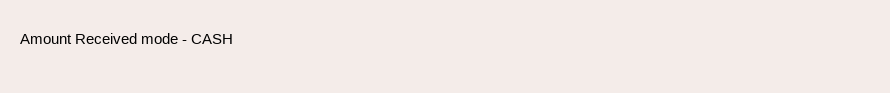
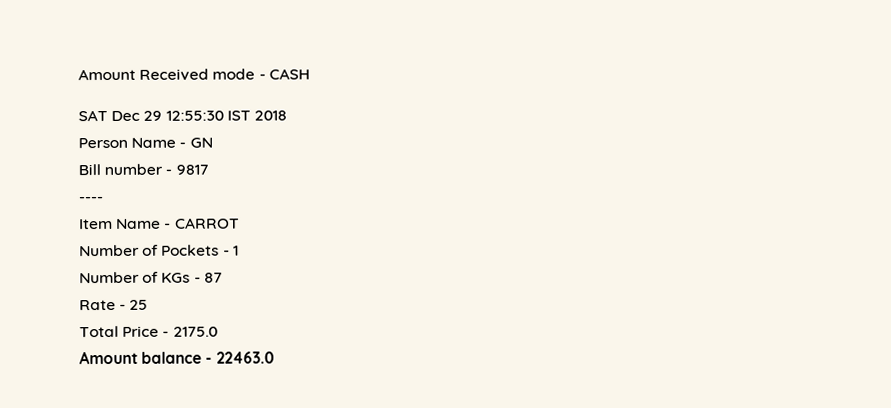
(234, 39) none -> [78,110,287,122] [78,137,213,149] [78,163,209,176] [78,196,103,203] [79,217,240,230] [79,244,239,257] [79,271,223,284] [79,299,149,311] [79,325,218,338] [79,350,275,365] // SAT Dec 29 12:55:30 IST 2018 // Person Name - GN // Bill number - 9817 // ---- // Item Name - CARROT // Number of Pockets - 1 // Number of KGs - 87 // Rate - 25 // Total Price - 2175.0 // Amount balance - 22463.0

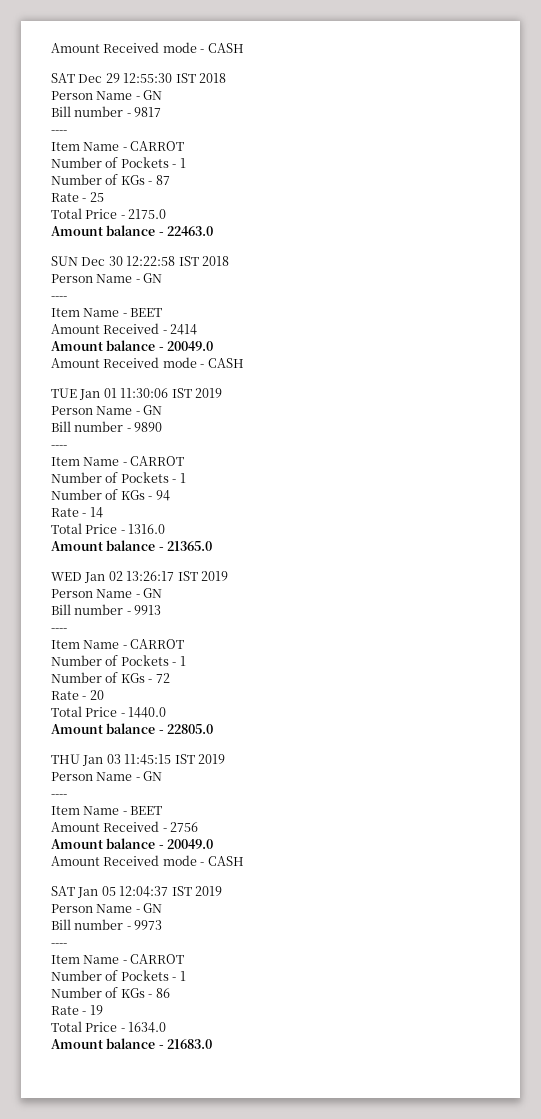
(275, 357) none -> [51,256,229,266] [51,273,163,283] [51,296,67,300] [51,308,163,317] [51,323,198,335] [51,340,214,351] [51,357,244,368] [51,388,222,400] [51,405,163,415] [51,421,163,432] [51,445,67,449] [51,456,185,466] [51,472,186,483] [51,489,170,501] [51,507,103,518] [51,523,166,534] [51,540,213,551] [51,571,228,583] [51,588,163,598] [51,604,162,615] [51,628,67,632] [51,639,185,649] [51,655,186,666] [51,672,170,683] [51,690,104,700] [51,706,167,718] [51,723,214,734] [51,754,225,766] [51,771,163,781] [51,794,67,798] [51,806,163,815] [51,821,199,832] [51,838,214,849] [51,855,244,866] [51,886,222,898] [51,903,163,913] [51,919,163,930] [51,943,67,947] [51,954,185,964] [51,970,186,981] [51,987,170,998] [51,1005,103,1015] [51,1021,167,1033] [51,1038,213,1049] // SUN Dec 30 12:22:58 IST 2018 // Person Name - GN // ---- // Item Name - BEET // Amount Received - 2414 // Amount balance - 20049.0 // Amount Received mode - CASH // TUE Jan 01 11:30:06 IST 2019 // Person Name - GN // Bill number - 9890 // ---- // Item Name - CARROT // Number of Pockets - 1 // Number of KGs - 94 // Rate - 14 // Total Price - 1316.0 // Amount balance - 21365.0 // WED Jan 02 13:26:17 IST 2019 // Person Name - GN // Bill number - 9913 // ---- // Item Name - CARROT // Number of Pockets - 1 // Number of KGs - 72 // Rate - 20 // Total Price - 1440.0 // Amount balance - 22805.0 // THU Jan 03 11:45:15 IST 2019 // Person Name - GN // ---- // Item Name - BEET // Amount Received - 2756 // Amount balance - 20049.0 // Amount Received mode - CASH // SAT Jan 05 12:04:37 IST 2019 // Person Name - GN // Bill number - 9973 // ---- // Item Name - CARROT // Number of Pockets - 1 // Number of KGs - 86 // Rate - 19 // Total Price - 1634.0 // Amount balance - 21683.0

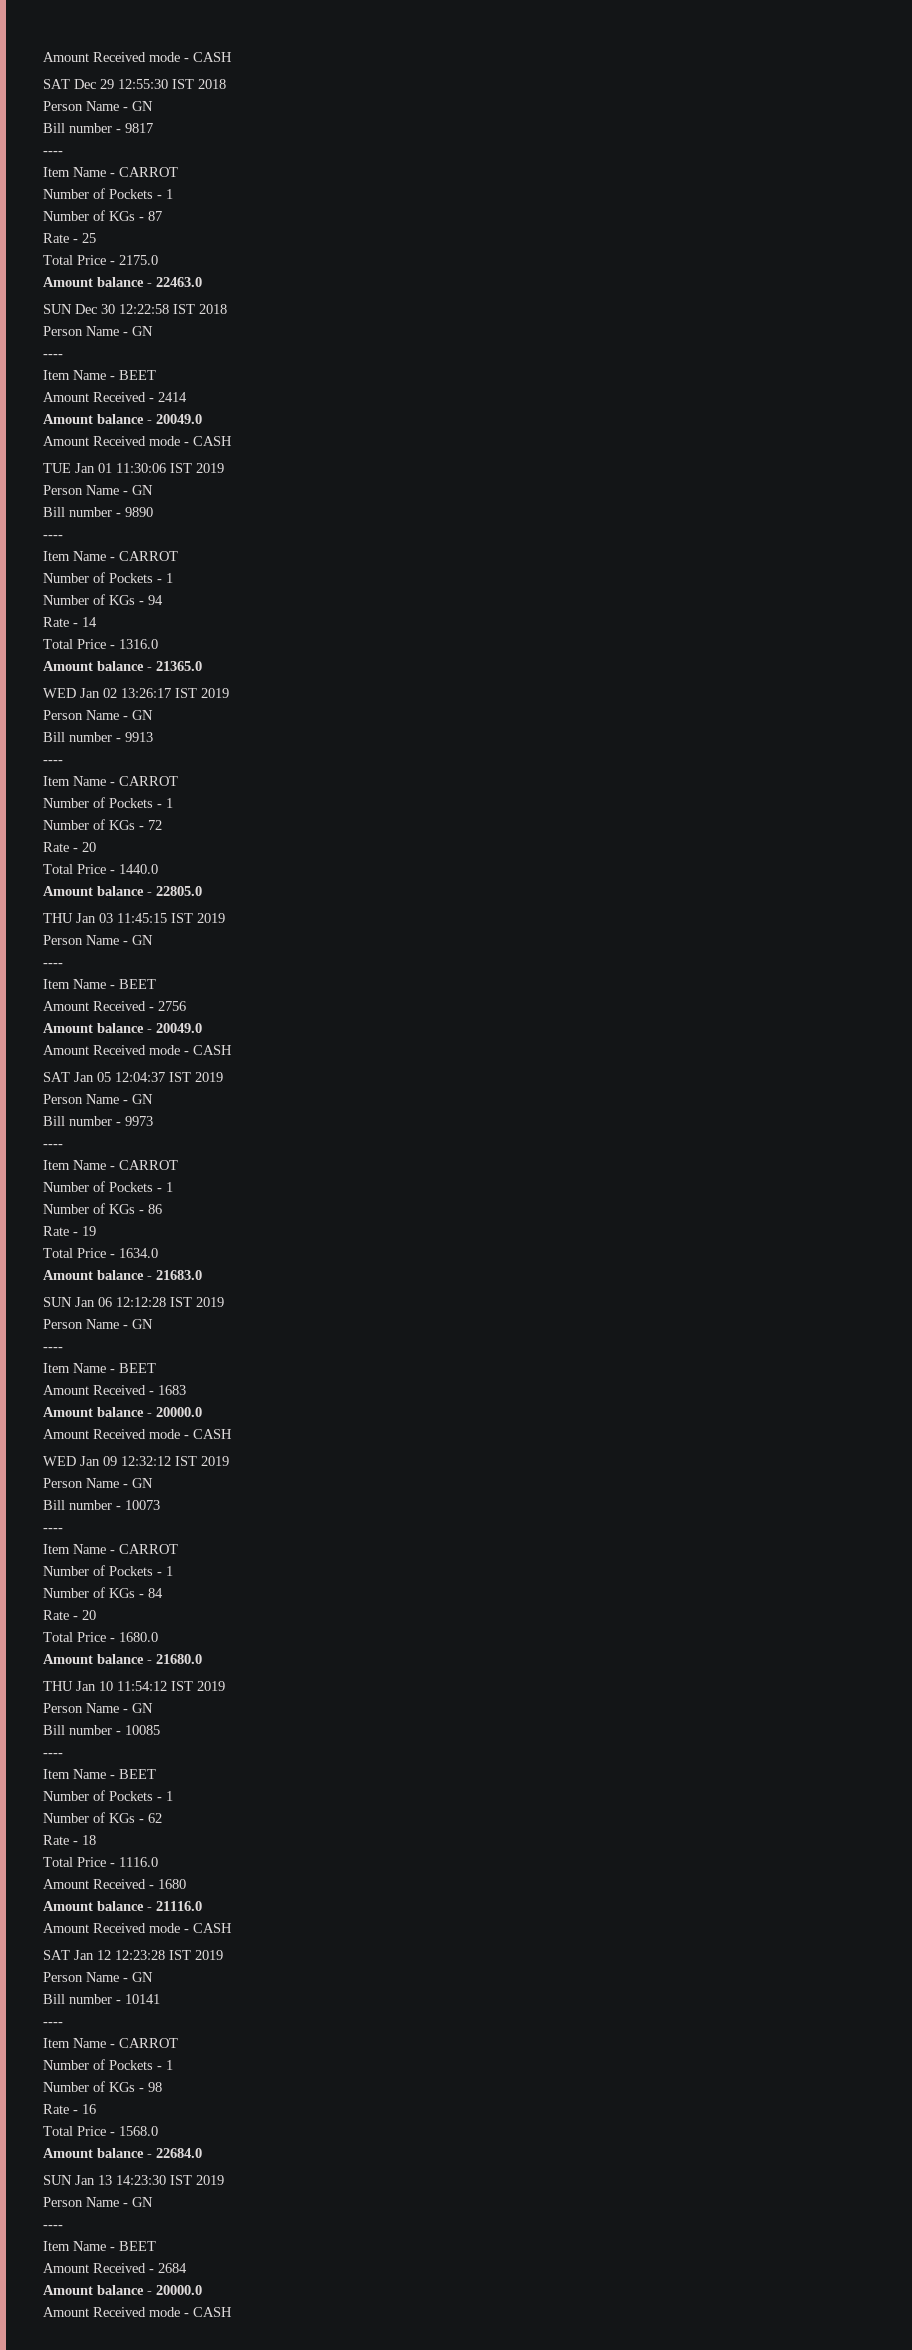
(213, 1044) none -> [43,1297,224,1307] [43,1319,153,1329] [43,1347,63,1351] [43,1363,156,1373] [43,1385,186,1395] [43,1407,202,1417] [43,1429,232,1439] [43,1456,229,1466] [43,1478,153,1488] [43,1500,160,1510] [43,1528,63,1532] [43,1544,178,1554] [43,1565,173,1576] [43,1587,163,1598] [43,1610,96,1620] [43,1632,158,1642] [43,1654,202,1664] [43,1681,225,1691] [43,1703,153,1713] [43,1725,160,1735] [43,1753,63,1757] [43,1769,156,1779] [43,1790,173,1801] [43,1812,162,1823] [43,1835,96,1845] [43,1857,158,1867] [43,1879,186,1889] [43,1901,202,1911] [43,1923,232,1933] [43,1950,223,1960] [43,1972,153,1982] [43,1994,160,2004] [43,2022,63,2026] [43,2038,178,2048] [43,2059,173,2070] [43,2081,162,2092] [43,2104,96,2114] [43,2126,158,2136] [43,2148,202,2158] [43,2175,224,2185] [43,2197,153,2207] [43,2225,63,2229] [43,2241,156,2251] [43,2263,187,2273] [43,2285,202,2295] [43,2307,232,2317] // SUN Jan 06 12:12:28 IST 2019 // Person Name - GN // ---- // Item Name - BEET // Amount Received - 1683 // Amount balance - 20000.0 // Amount Received mode - CASH // WED Jan 09 12:32:12 IST 2019 // Person Name - GN // Bill number - 10073 // ---- // Item Name - CARROT // Number of Pockets - 1 // Number of KGs - 84 // Rate - 20 // Total Price - 1680.0 // Amount balance - 21680.0 // THU Jan 10 11:54:12 IST 2019 // Person Name - GN // Bill number - 10085 // ---- // Item Name - BEET // Number of Pockets - 1 // Number of KGs - 62 // Rate - 18 // Total Price - 1116.0 // Amount Received - 1680 // Amount balance - 21116.0 // Amount Received mode - CASH // SAT Jan 12 12:23:28 IST 2019 // Person Name - GN // Bill number - 10141 // ---- // Item Name - CARROT // Number of Pockets - 1 // Number of KGs - 98 // Rate - 16 // Total Price - 1568.0 // Amount balance - 22684.0 // SUN Jan 13 14:23:30 IST 2019 // Person Name - GN // ---- // Item Name - BEET // Amount Received - 2684 // Amount balance - 20000.0 // Amount Received mode - CASH

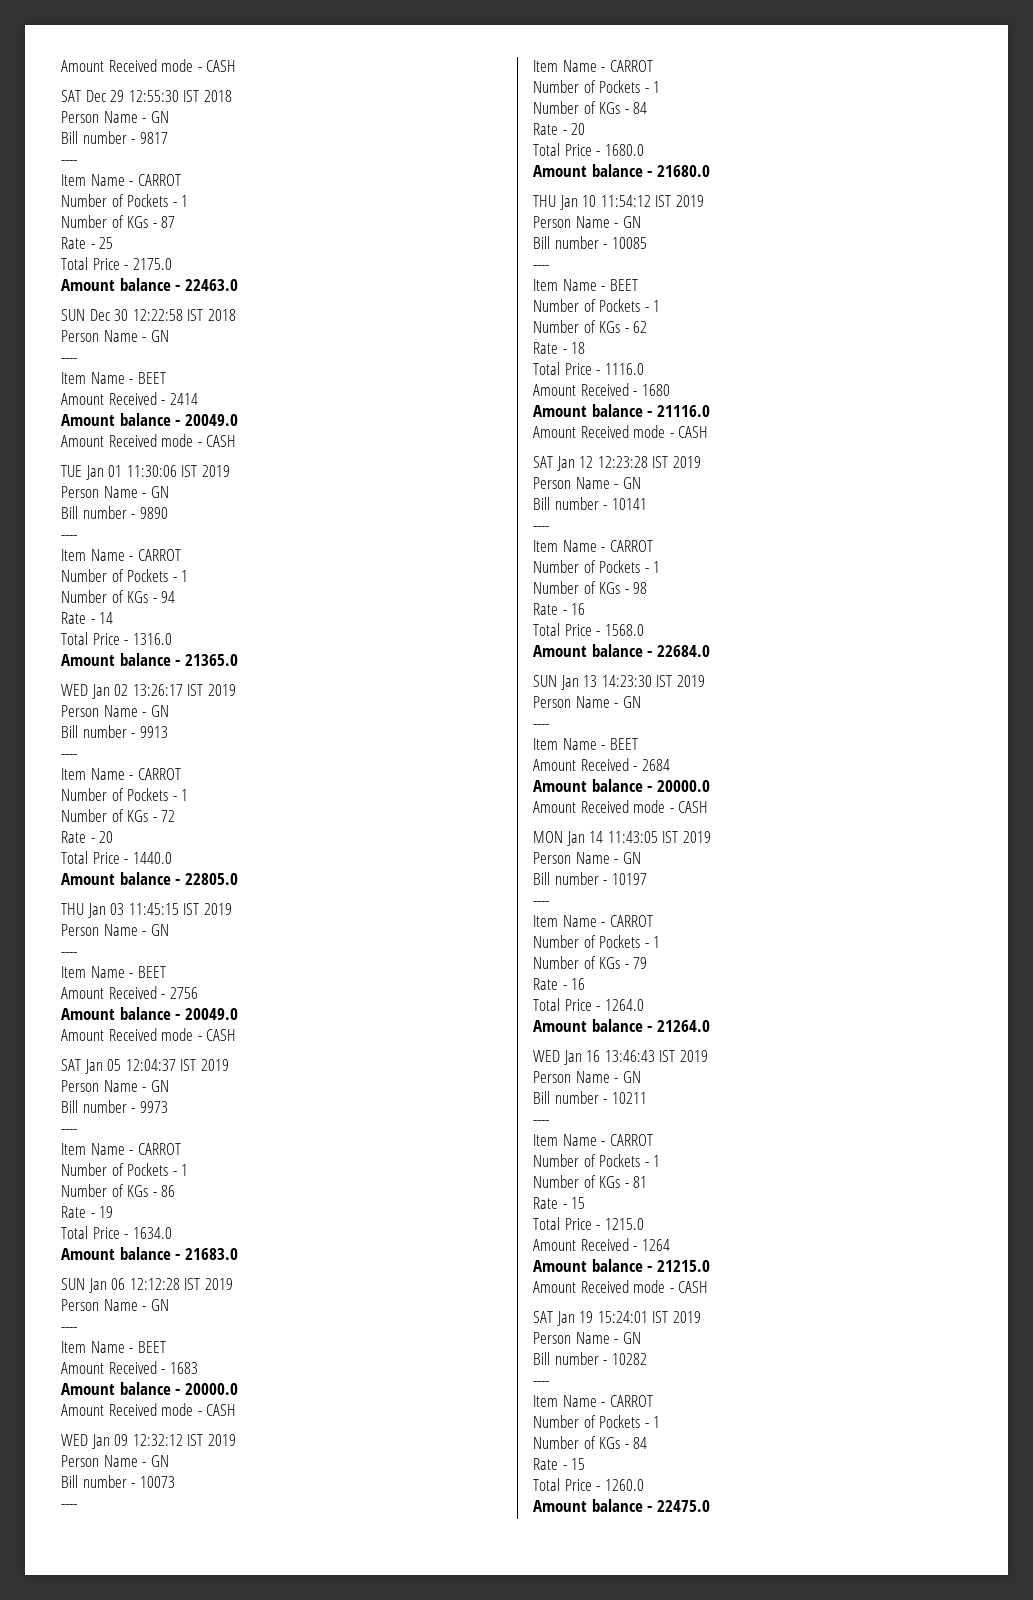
(232, 2312) none -> [533,831,711,846] [533,852,641,864] [533,872,647,885] [533,901,549,906] [533,915,653,927] [533,935,661,948] [533,956,648,969] [533,978,586,990] [533,998,644,1011] [533,1019,710,1032] [533,1050,708,1065] [533,1071,641,1083] [533,1091,647,1104] [533,1120,549,1125] [533,1134,653,1146] [533,1154,661,1167] [533,1175,648,1188] [533,1197,586,1209] [533,1217,644,1230] [533,1238,670,1251] [533,1259,710,1272] [533,1280,709,1293] [533,1311,701,1326] [533,1332,641,1344] [533,1352,647,1365] [533,1381,549,1386] [533,1395,653,1407] [533,1415,661,1428] [533,1436,648,1449] [533,1458,586,1470] [533,1478,644,1491] [533,1499,710,1512] // MON Jan 14 11:43:05 IST 2019 // Person Name - GN // Bill number - 10197 // ---- // Item Name - CARROT // Number of Pockets - 1 // Number of KGs - 79 // Rate - 16 // Total Price - 1264.0 // Amount balance - 21264.0 // WED Jan 16 13:46:43 IST 2019 // Person Name - GN // Bill number - 10211 // ---- // Item Name - CARROT // Number of Pockets - 1 // Number of KGs - 81 // Rate - 15 // Total Price - 1215.0 // Amount Received - 1264 // Amount balance - 21215.0 // Amount Received mode - CASH // SAT Jan 19 15:24:01 IST 2019 // Person Name - GN // Bill number - 10282 // ---- // Item Name - CARROT // Number of Pockets - 1 // Number of KGs - 84 // Rate - 15 // Total Price - 1260.0 // Amount balance - 22475.0

